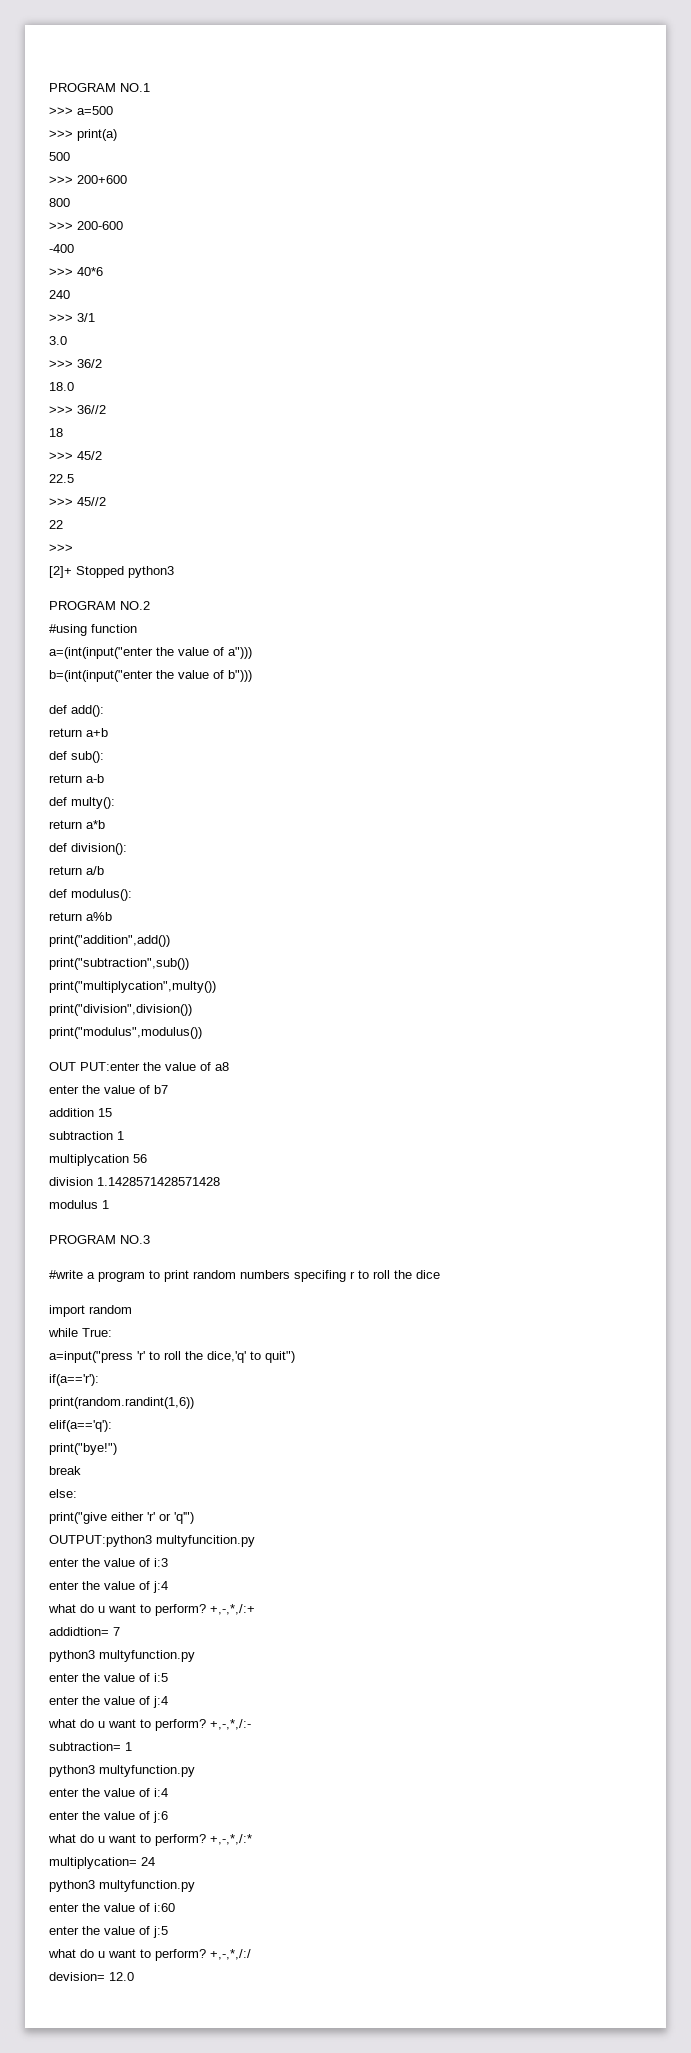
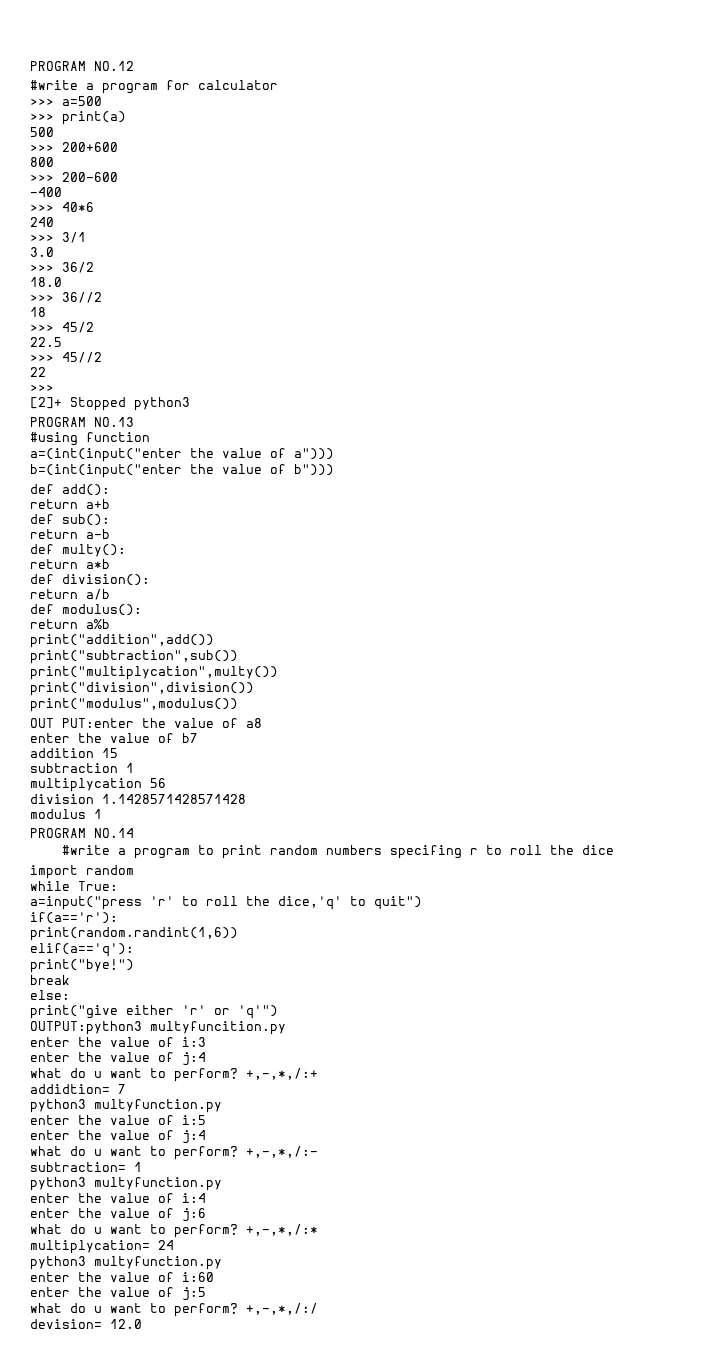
[49,83,150,92] PROGRAM NO.1 -> [30,61,134,71] [30,80,278,94] PROGRAM NO.12 // #write a program for calculator
[120,601,150,610] NO.2 -> [94,417,134,427] NO.13
[120,1235,150,1244] NO.3 -> [94,828,134,838] NO.14

